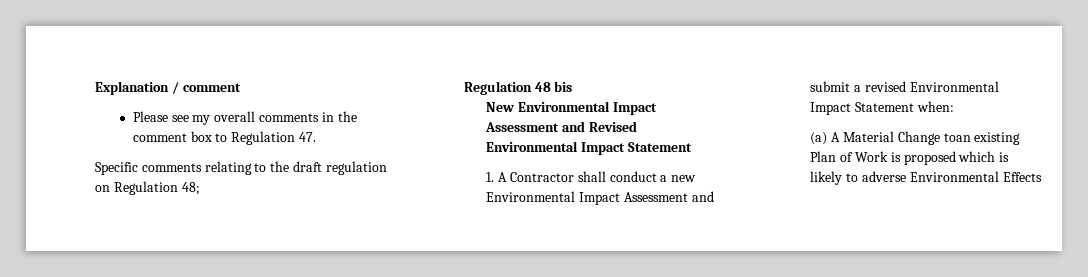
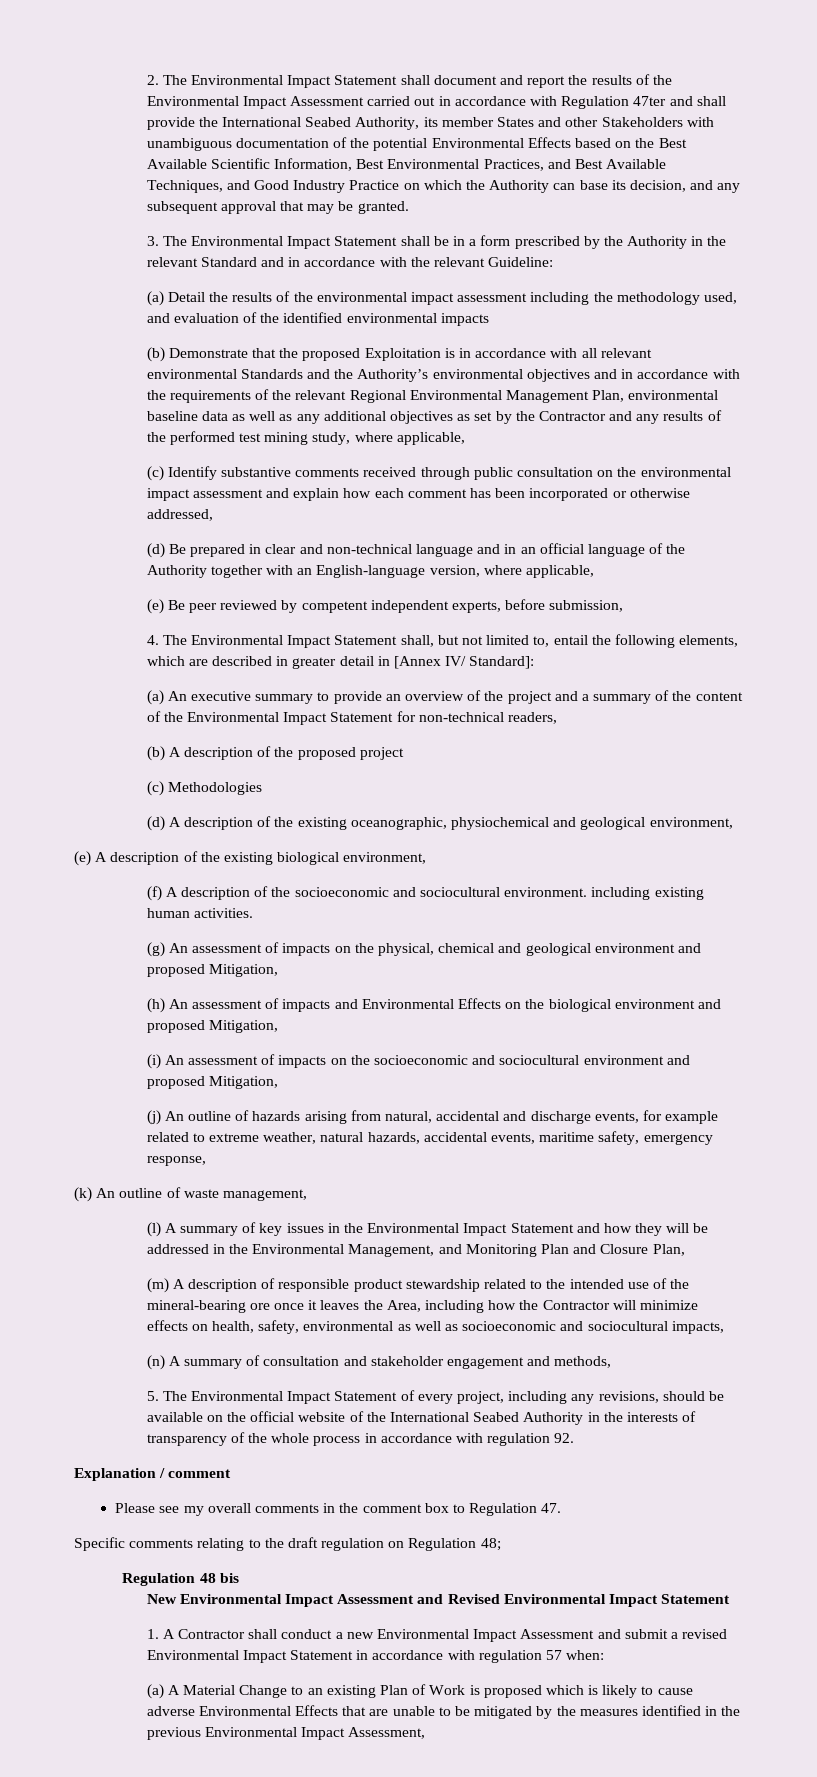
(95, 88) none -> [146,74,672,88] [146,96,726,109] [146,117,714,130] [146,137,687,151] [146,158,667,171] [146,180,741,193] [146,201,409,214] [146,235,727,249] [146,257,554,267] [146,291,737,306] [146,312,489,326] [146,347,652,362] [146,369,740,382] [146,389,719,403] [146,410,722,424] [146,431,465,445] [146,466,731,481] [146,488,690,501] [146,509,213,521] [146,543,686,558] [146,565,594,578] [146,599,624,614] [146,634,739,648] [146,656,535,669] [146,690,743,705] [146,711,557,725] [146,746,404,761] [146,781,262,796] [146,816,733,831] [74,851,427,866] [146,886,704,901] [146,908,253,918] [146,942,701,957] [146,964,278,977] [146,998,721,1013] [146,1020,278,1033] [146,1054,690,1069] [146,1076,278,1089] [146,1110,719,1125] [146,1131,713,1145] [146,1156,206,1166] [74,1187,307,1202] [146,1222,709,1237] [146,1244,685,1257] [146,1278,690,1293] [146,1300,698,1313] [146,1320,724,1334] [146,1355,612,1370] [146,1390,724,1404] [146,1411,697,1425] [146,1432,575,1446] 2. The Environmental Impact Statement shall document and report the results of the Environmental Impact Assessment carried out in accordance with Regulation 47ter and shall provide the International Seabed Authority, its member States and other Stakeholders with unambiguous documentation of the potential Environmental Effects based on the Best Available Scientific Information, Best Environmental Practices, and Best Available Techniques, and Good Industry Practice on which the Authority can base its decision, and any subsequent approval that may be granted. // 3. The Environmental Impact Statement shall be in a form prescribed by the Authority in the relevant Standard and in accordance with the relevant Guideline: // (a) Detail the results of the environmental impact assessment including the methodology used, and evaluation of the identified environmental impacts // (b) Demonstrate that the proposed Exploitation is in accordance with all relevant environmental Standards and the Authority’s environmental objectives and in accordance with the requirements of the relevant Regional Environmental Management Plan, environmental baseline data as well as any additional objectives as set by the Contractor and any results of the performed test mining study, where applicable, // (c) Identify substantive comments received through public consultation on the environmental impact assessment and explain how each comment has been incorporated or otherwise addressed, // (d) Be prepared in clear and non-technical language and in an official language of the Authority together with an English-language version, where applicable, // (e) Be peer reviewed by competent independent experts, before submission, // 4. The Environmental Impact Statement shall, but not limited to, entail the following elements, which are described in greater detail in [Annex IV/ Standard]: // (a) An executive summary to provide an overview of the project and a summary of the content of the Environmental Impact Statement for non-technical readers, // (b) A description of the proposed project // (c) Methodologies // (d) A description of the existing oceanographic, physiochemical and geological environment, // (e) A description of the existing biological environment, // (f) A description of the socioeconomic and sociocultural environment. including existing human activities. // (g) An assessment of impacts on the physical, chemical and geological environment and proposed Mitigation, // (h) An assessment of impacts and Environmental Effects on the biological environment and proposed Mitigation, // (i) An assessment of impacts on the socioeconomic and sociocultural environment and proposed Mitigation, // (j) An outline of hazards arising from natural, accidental and discharge events, for example related to extreme weather, natural hazards, accidental events, maritime safety, emergency response, // (k) An outline of waste management, // (l) A summary of key issues in the Environmental Impact Statement and how they will be addressed in the Environmental Management, and Monitoring Plan and Closure Plan, // (m) A description of responsible product stewardship related to the intended use of the mineral-bearing ore once it leaves the Area, including how the Contractor will minimize effects on health, safety, environmental as well as socioeconomic and sociocultural impacts, // (n) A summary of consultation and stakeholder engagement and methods, // 5. The Environmental Impact Statement of every project, including any revisions, should be available on the official website of the International Seabed Authority in the interests of transparency of the whole process in accordance with regulation 92. //
(915, 107) none -> [356,1650,562,1663] in accordance with regulation 57
[943,133,971,142] toan -> [291,1686,323,1695] to an
(859, 177) none -> [657,1688,693,1695] cause
(1042, 177) none -> [342,1705,741,1719] [146,1727,426,1740] that are unable to be mitigated by the measures identified in the previous Environmental Impact Assessment,

